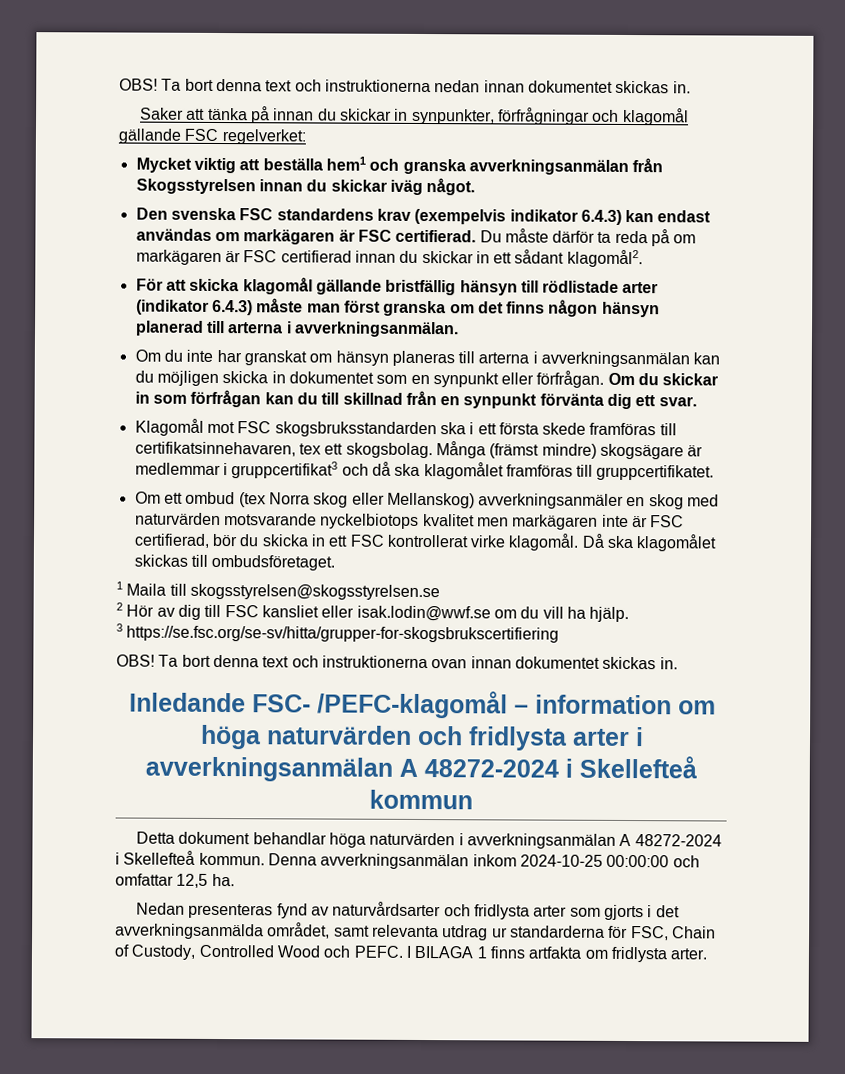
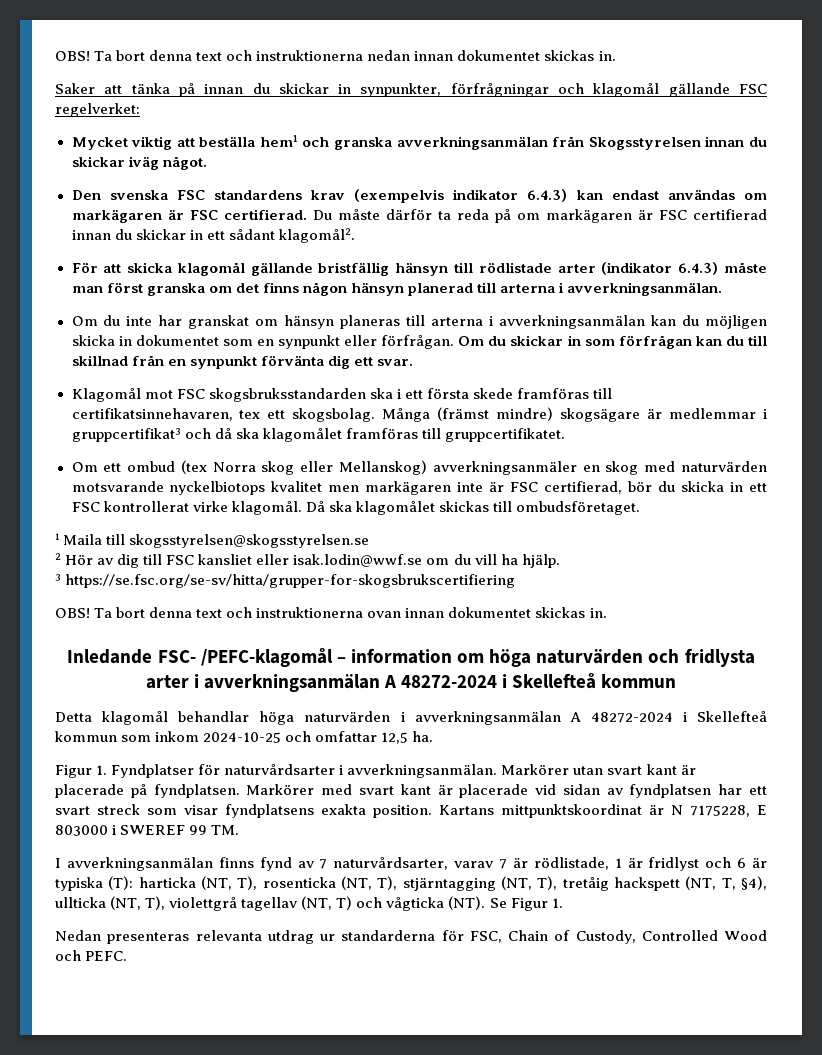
[178,831,251,845] dokument -> [102,711,169,725] klagomål
[198,852,470,870] kommun. Denna avverkningsanmälan -> [55,731,152,742] kommun som
[606,854,670,868] 00:00:00 -> (282, 737) none
[136,901,680,921] [115,922,370,940] Nedan presenteras fynd av naturvårdsarter och fridlysta arter som gjorts i det avverkningsanmälda området, samt -> [55,764,696,778] [55,784,768,798] [55,804,767,818] [55,825,240,836] [55,857,767,871] [55,876,768,891] [55,896,563,911] [55,930,190,944] Figur 1. Fyndplatser för naturvårdsarter i avverkningsanmälan. Markörer utan svart kant är placerade på fyndplatsen. Markörer med svart kant är placerade vid sidan av fyndplatsen har ett svart streck som visar fyndplatsens exakta position. Kartans mittpunktskoordinat är N 7175228, E 803000 i SWEREF 99 TM. // I avverkningsanmälan finns fynd av 7 naturvårdsarter, varav 7 är rödlistade, 1 är fridlyst och 6 är typiska (T): harticka (NT, T), rosenticka (NT, T), stjärntagging (NT, T), tretåig hackspett (NT, T, §4), ullticka (NT, T), violettgrå tagellav (NT, T) och vågticka (NT). Se Figur 1. // Nedan presenteras
[405,945,708,963] I BILAGA 1 finns artfakta om fridlysta arter. -> (128, 956) none

